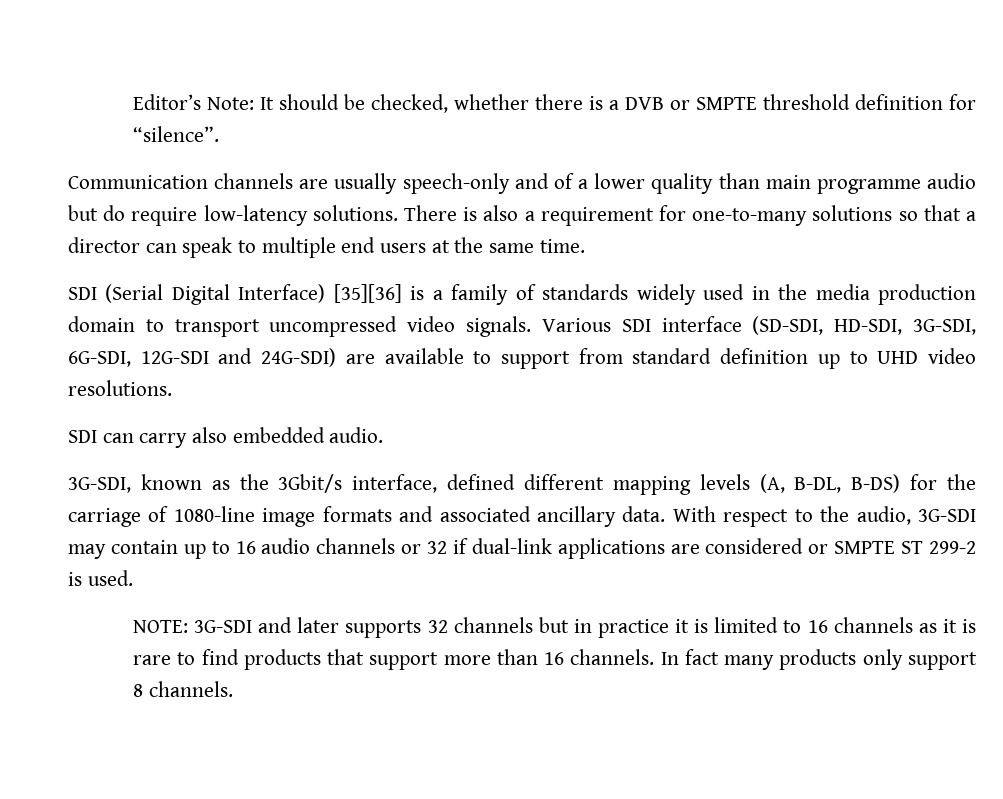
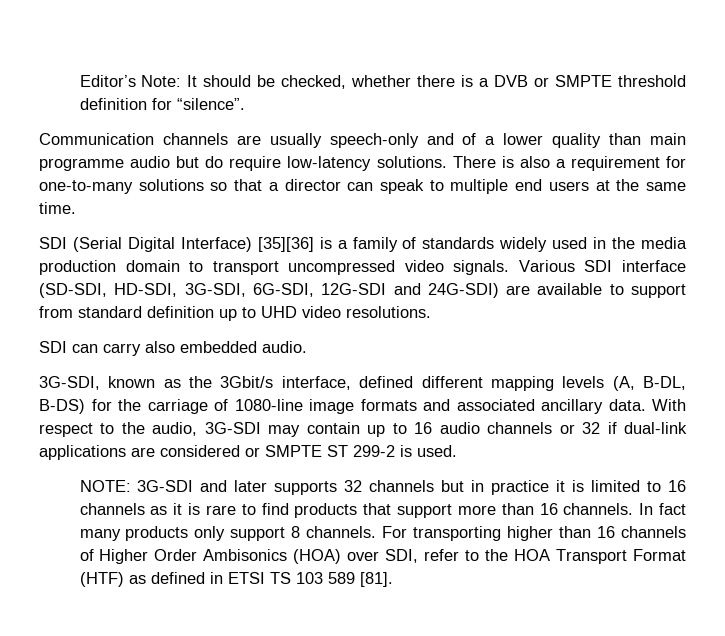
(233, 689) none -> [382,526,686,541] [79,549,687,564] [79,572,393,587] For transporting higher than 16 channels of Higher Order Ambisonics (HOA) over SDI, refer to the HOA Transport Format (HTF) as defined in ETSI TS 103 589 [81].

